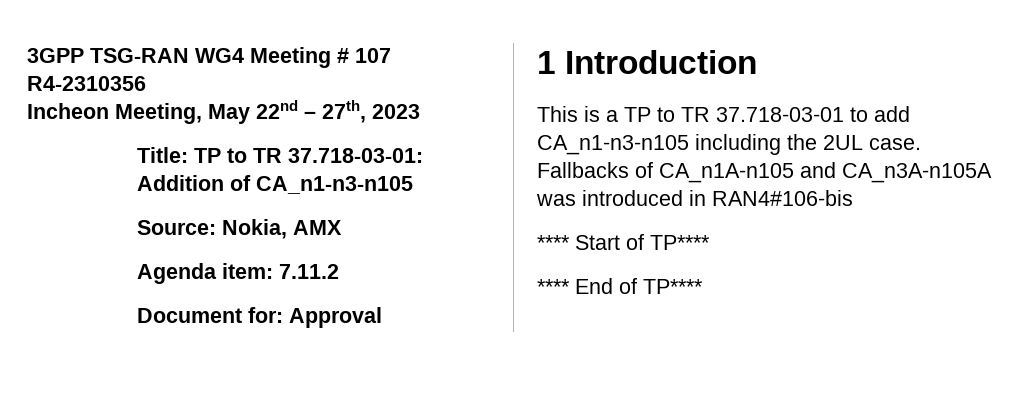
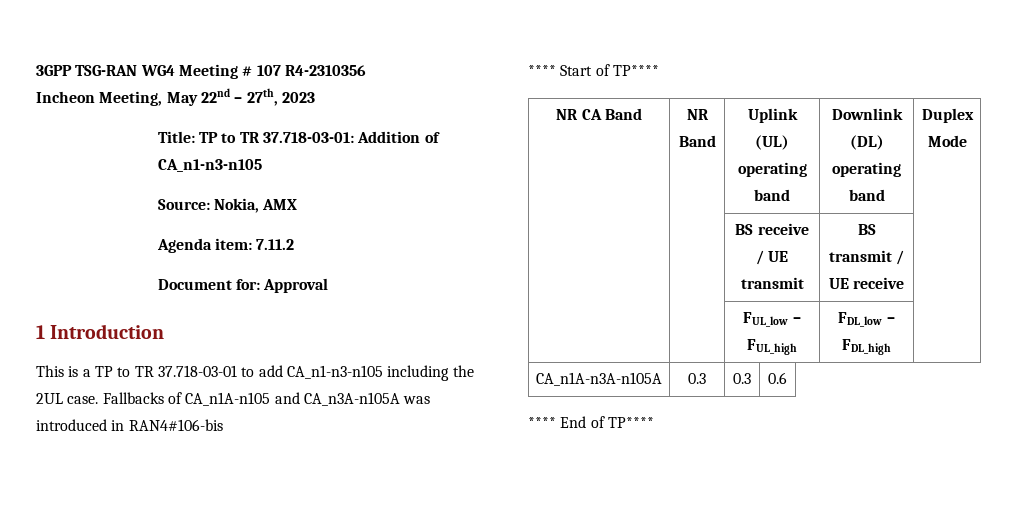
(710, 242) none -> [556,108,642,120] [686,109,709,120] [678,135,716,147] [747,108,798,123] [755,135,789,150] [737,162,807,177] [754,189,790,201] [831,108,903,120] [849,135,884,150] [832,162,901,177] [848,189,885,201] [921,108,974,123] [927,135,967,147] [735,223,809,235] [755,250,789,265] [740,277,804,289] [857,224,876,235] [828,250,905,265] [828,277,905,289] [743,312,801,327] [747,339,797,355] [838,312,895,327] [842,339,891,355] [536,372,662,386] [688,373,706,384] [733,373,751,384] [768,372,787,384] // NR CA Band | NR Band | Uplink (UL) operating band | Downlink (DL) operating band | Duplex Mode // | | BS receive / UE transmit | BS transmit / UE receive | // | | FUL_low – FUL_high | FDL_low – FDL_high | // CA_n1A-n3A-n105A | 0.3 | 0.3 | 0.6

